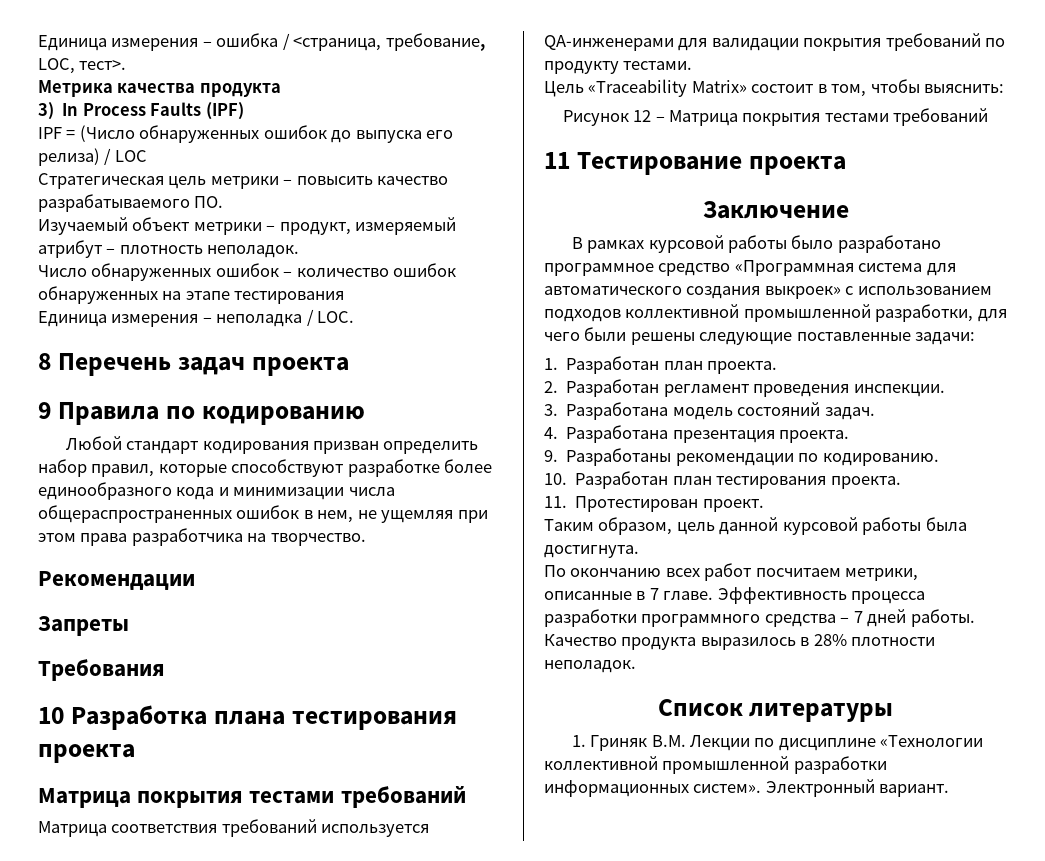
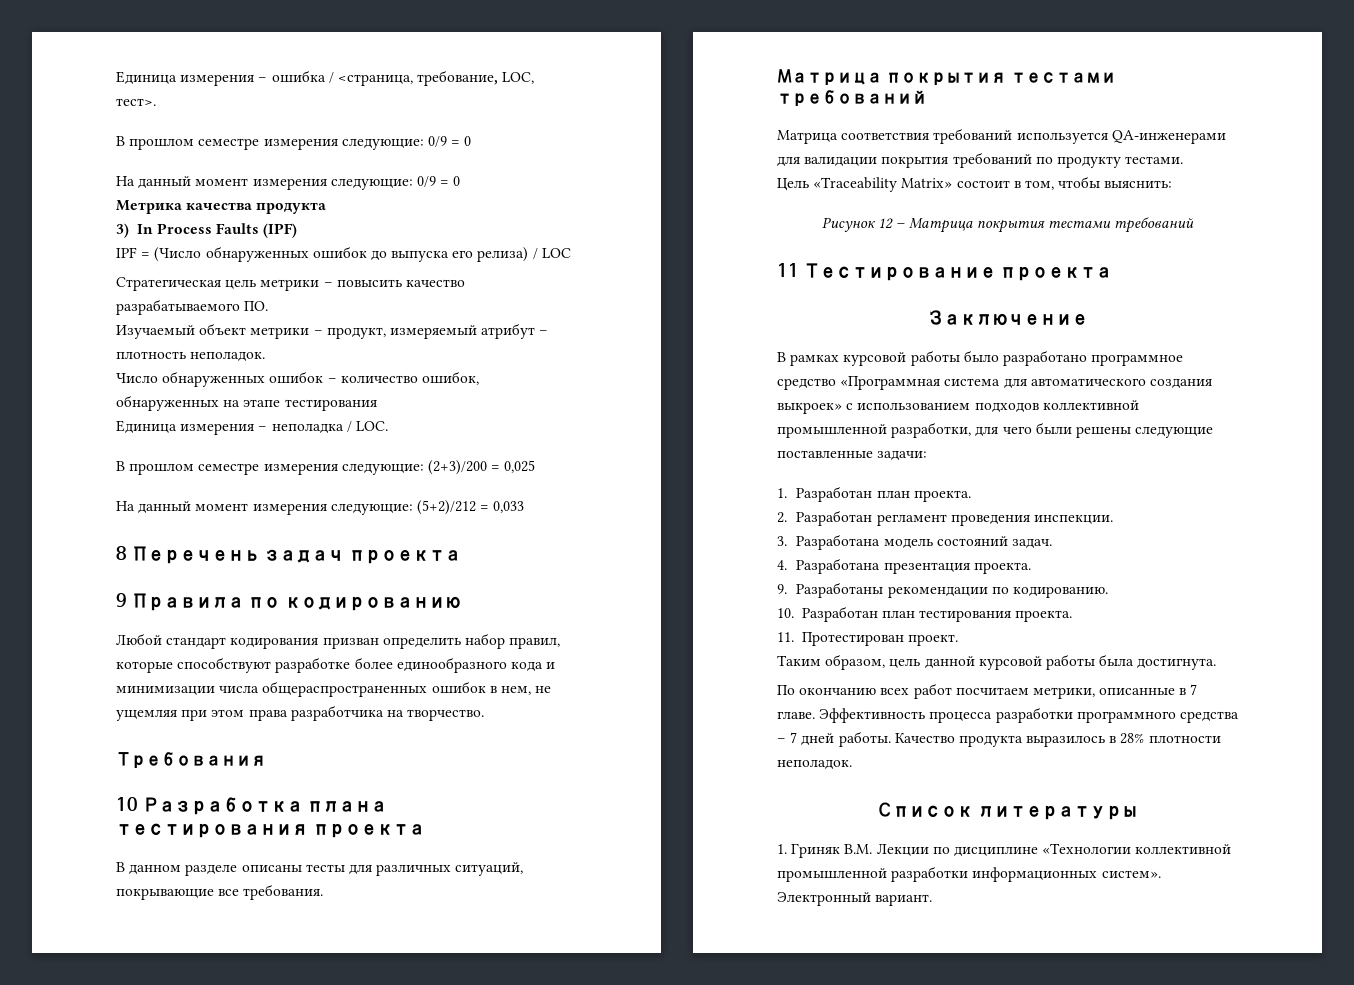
(127, 65) none -> [116,136,472,150] [116,176,461,190] // В прошлом семестре измерения следующие: 0/9 = 0 // На данный момент измерения следующие: 0/9 = 0
[393,263,457,277] ошибок -> [421,371,479,385] ошибок,
(355, 317) none -> [116,460,536,475] [116,500,525,515] // В прошлом семестре измерения следующие: (2+3)/200 = 0,025 // На данный момент измерения следующие: (5+2)/212 = 0,033
[38,571,195,590] [38,616,129,636] // Рекомендации // Запреты -> (485, 715) none
(135, 753) none -> [116,862,524,876] [116,884,324,900] // В данном разделе описаны тесты для различных ситуаций, покрывающие все требования.

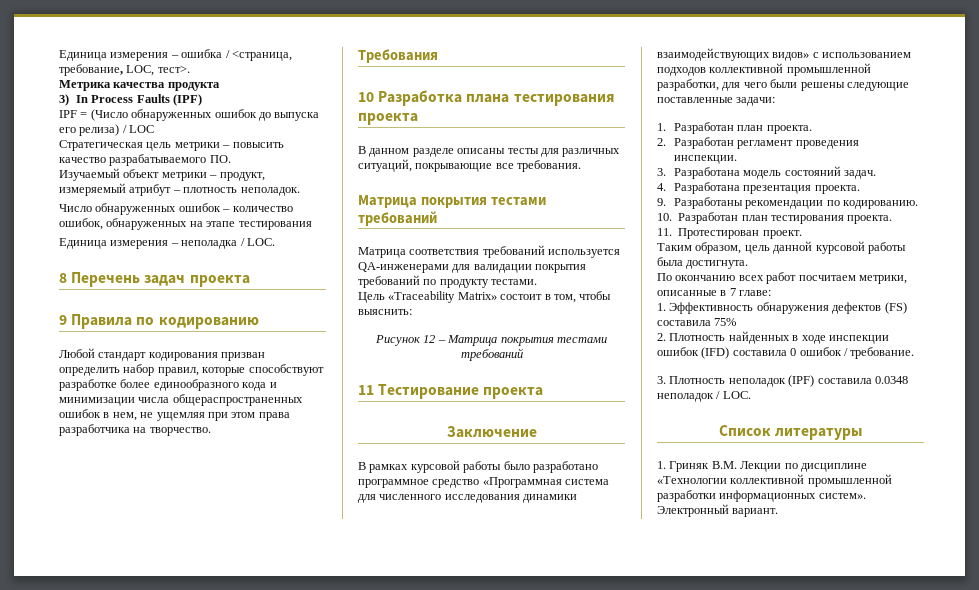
[116,136,472,150] [116,176,461,190] // В прошлом семестре измерения следующие: 0/9 = 0 // На данный момент измерения следующие: 0/9 = 0 -> (190, 69) none
[116,460,536,475] [116,500,525,515] // В прошлом семестре измерения следующие: (2+3)/200 = 0,025 // На данный момент измерения следующие: (5+2)/212 = 0,033 -> (275, 242) none
[1030,378,1212,389] [777,402,842,414] автоматического создания выкроек» -> [379,494,578,503] [657,48,810,61] численного исследования динамики взаимодействующих видов»
[777,707,1239,723] [777,731,1221,747] [777,760,852,770] главе. Эффективность процесса разработки программного средства – 7 дней работы. Качество продукта выразилось в 28% плотности неполадок. -> [739,290,772,296] [657,302,907,314] [657,318,737,326] [657,331,889,344] [657,347,915,359] [657,375,908,387] [657,391,751,402] главе: // 1. Эффективность обнаружения дефектов (FS) составила 75% // 2. Плотность найденных в ходе инспекции ошибок (IFD) составила 0 ошибок / требование. // 3. Плотность неполадок (IPF) составила 0.0348 неполадок / LOC.

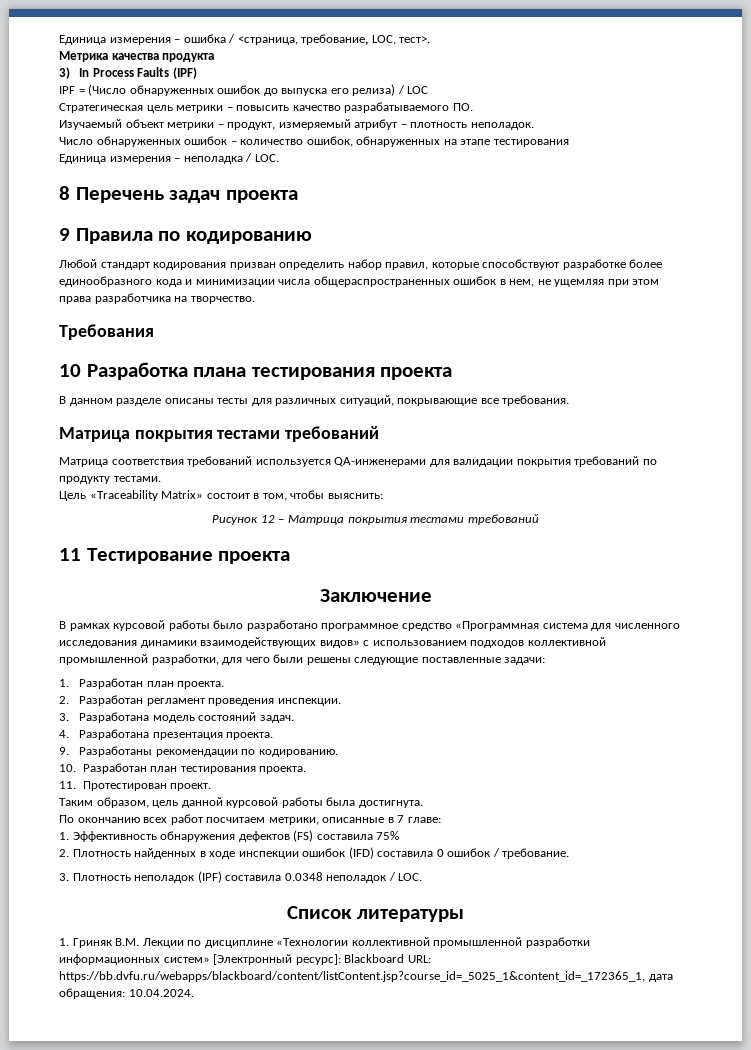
[818,493,866,499] [657,504,779,517] систем». Электронный вариант. -> [163,954,431,965] [59,971,673,982] [59,988,194,999] систем» [Электронный ресурс]: Blackboard URL: https://bb.dvfu.ru/webapps/blackboard/content/listContent.jsp?course_id=_5025_1&content_id=_172365_1, дата обращения: 10.04.2024.

